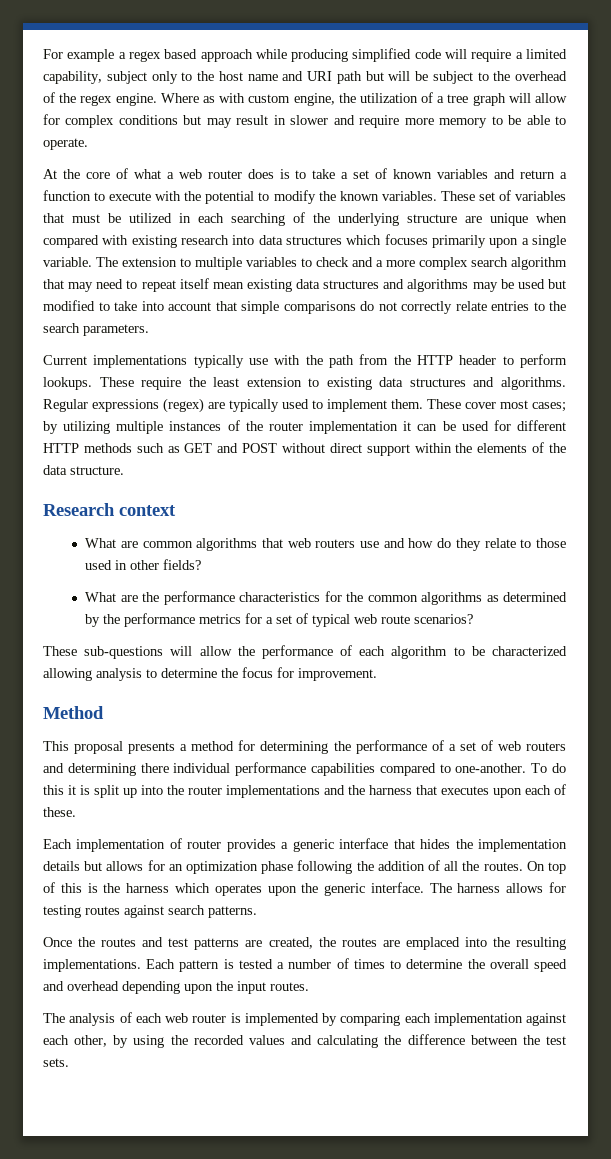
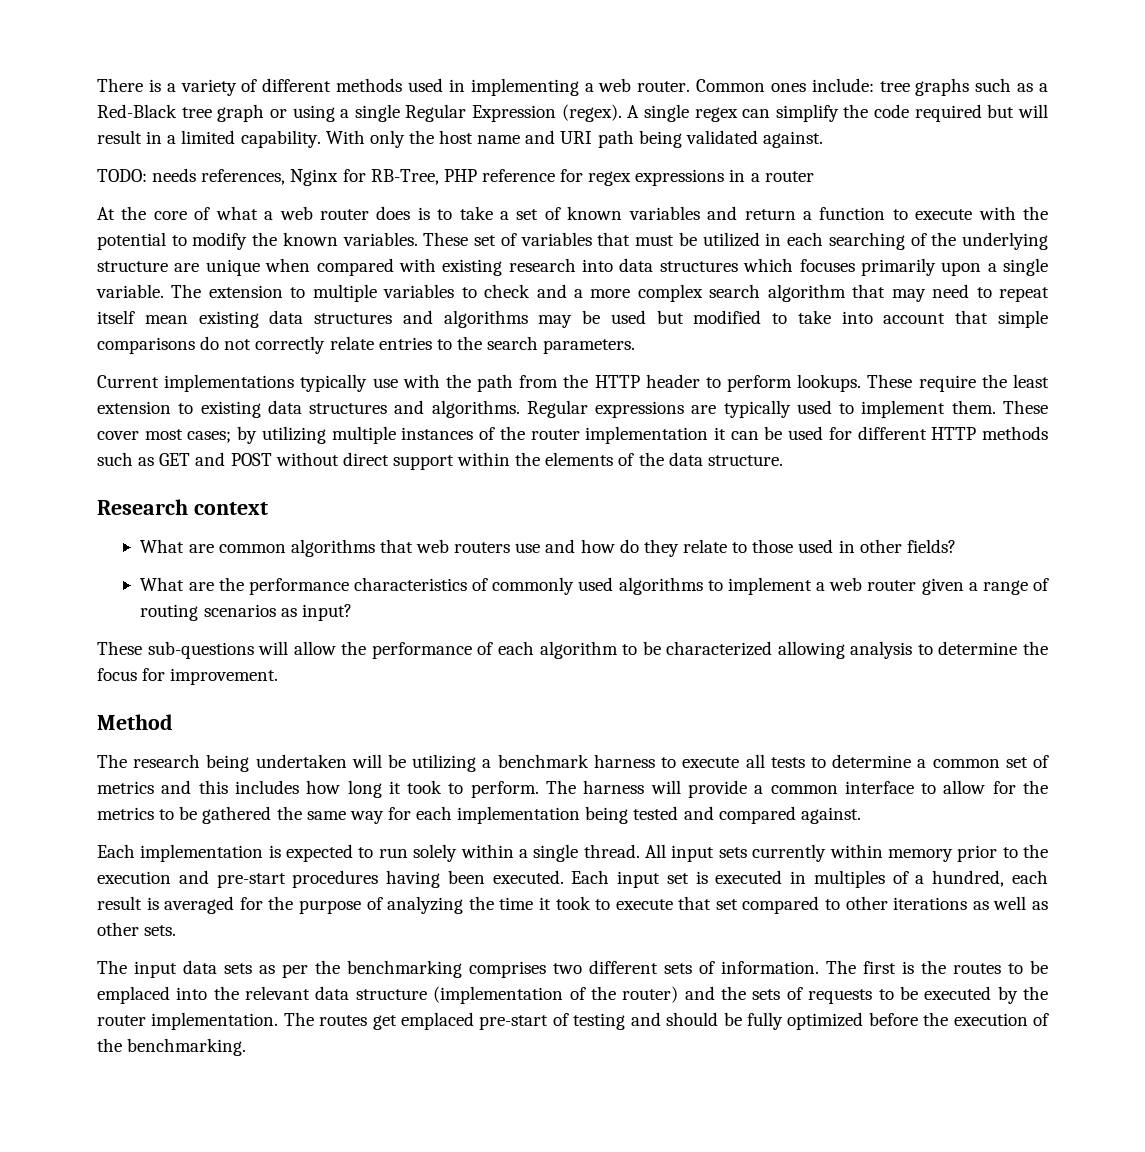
[43,48,568,62] [43,71,193,84] For example a regex based approach while producing simplified code will require a limited capability, subject only to -> [97,78,1049,96] [97,104,1049,122] [97,130,405,148] There is a variety of different methods used in implementing a web router. Common ones include: tree graphs such as a Red-Black tree graph or using a single Regular Expression (regex). A single regex can simplify the code required but will result in a limited capability. With only
[365,71,567,84] [43,92,567,106] [43,114,566,128] [43,138,88,150] but will be subject to the overhead of the regex engine. Where as with custom engine, the utilization of a tree graph will allow for complex conditions but may result in slower and require more memory to be able to operate. -> [638,130,823,148] [97,168,814,186] being validated against. // TODO: needs references, Nginx for RB-Tree, PHP reference for regex expressions in a router
[163,398,204,413] (regex) -> (685, 409) none
[324,591,567,605] [85,613,474,627] for the common algorithms as determined by the performance metrics for a set of typical web route scenarios? -> [472,577,1050,595] [140,604,352,621] of commonly used algorithms to implement a web router given a range of routing scenarios as input?
[43,740,566,754] [43,762,567,776] [43,784,566,798] [43,807,76,817] [43,838,567,852] [43,860,566,874] [43,882,566,896] [43,905,257,918] [43,937,566,950] [43,958,567,972] [43,981,309,994] [43,1012,566,1026] [43,1034,566,1048] [43,1058,69,1067] This proposal presents a method for determining the performance of a set of web routers and determining there individual performance capabilities compared to one-another. To do this it is split up into the router implementations and the harness that executes upon each of these. // Each implementation of router provides a generic interface that hides the implementation details but allows for an optimization phase following the addition of all the routes. On top of this is the harness which operates upon the generic interface. The harness allows for testing routes against search patterns. // Once the routes and test patterns are created, the routes are emplaced into the resulting implementations. Each pattern is tested a number of times to determine the overall speed and overhead depending upon the input routes. // The analysis of each web router is implemented by comparing each implementation against each other, by using the recorded values and calculating the difference between the test sets. -> [97,754,1049,772] [97,780,1048,798] [97,806,861,824] [97,844,1048,862] [97,870,1048,888] [97,896,1049,914] [97,922,177,936] [97,960,1048,978] [97,986,1048,1004] [97,1012,1049,1030] [97,1038,247,1056] The research being undertaken will be utilizing a benchmark harness to execute all tests to determine a common set of metrics and this includes how long it took to perform. The harness will provide a common interface to allow for the metrics to be gathered the same way for each implementation being tested and compared against. // Each implementation is expected to run solely within a single thread. All input sets currently within memory prior to the execution and pre-start procedures having been executed. Each input set is executed in multiples of a hundred, each result is averaged for the purpose of analyzing the time it took to execute that set compared to other iterations as well as other sets. // The input data sets as per the benchmarking comprises two different sets of information. The first is the routes to be emplaced into the relevant data structure (implementation of the router) and the sets of requests to be executed by the router implementation. The routes get emplaced pre-start of testing and should be fully optimized before the execution of the benchmarking.

